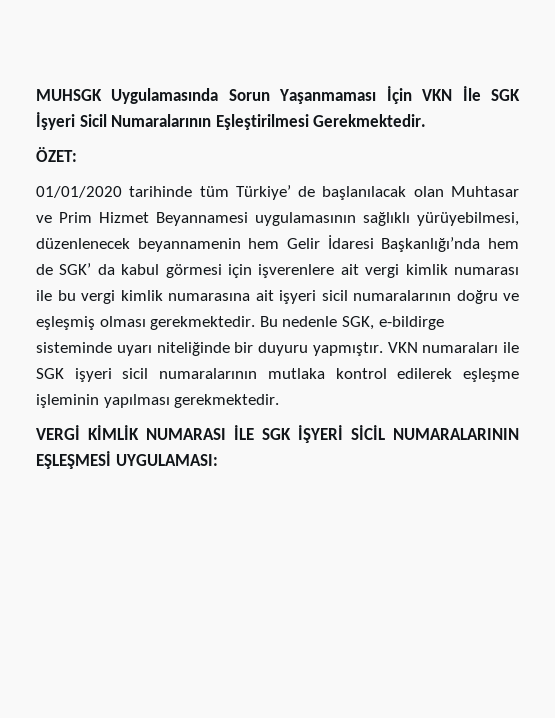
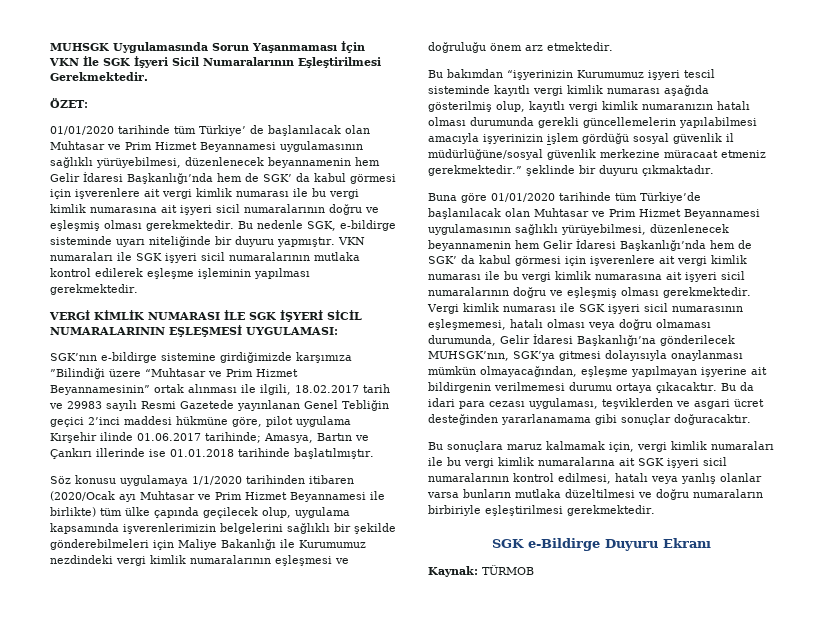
(218, 460) none -> [50,352,352,363] [50,368,298,379] [50,384,390,395] [49,400,389,411] [50,416,351,427] [50,432,369,443] [50,448,374,459] [50,475,354,486] [50,491,385,502] [50,507,350,518] [50,523,396,534] [50,539,366,550] [50,555,349,566] [428,42,613,53] [428,69,715,80] [428,85,709,96] [428,101,750,112] [428,117,757,128] [428,133,734,144] [428,149,766,160] [428,165,714,176] [428,192,701,203] [428,208,760,219] [428,224,729,235] [428,239,752,251] [428,255,747,266] [428,271,745,282] [428,287,751,298] [427,303,743,314] [428,319,711,330] [428,334,735,346] [428,350,743,361] [428,366,767,377] [428,382,754,393] [428,398,764,409] [428,414,751,425] [428,441,774,452] [428,457,727,468] [428,473,762,484] [427,489,763,500] [428,505,655,516] [491,538,711,551] [428,565,534,577] // SGK’nın e-bildirge sistemine girdiğimizde karşımıza ”Bilindiği üzere “Muhtasar ve Prim Hizmet Beyannamesinin” ortak alınması ile ilgili, 18.02.2017 tarih ve 29983 sayılı Resmi Gazetede yayınlanan Genel Tebliğin geçici 2’inci maddesi hükmüne göre, pilot uygulama Kırşehir ilinde 01.06.2017 tarihinde; Amasya, Bartın ve Çankırı illerinde ise 01.01.2018 tarihinde başlatılmıştır. // Söz konusu uygulamaya 1/1/2020 tarihinden itibaren (2020/Ocak ayı Muhtasar ve Prim Hizmet Beyannamesi ile birlikte) tüm ülke çapında geçilecek olup, uygulama kapsamında işverenlerimizin belgelerini sağlıklı bir şekilde gönderebilmeleri için Maliye Bakanlığı ile Kurumumuz nezdindeki vergi kimlik numaralarının eşleşmesi ve doğruluğu önem arz etmektedir. // Bu bakımdan “işyerinizin Kurumumuz işyeri tescil sisteminde kayıtlı vergi kimlik numarası aşağıda gösterilmiş olup, kayıtlı vergi kimlik numaranızın hatalı olması durumunda gerekli güncellemelerin yapılabilmesi amacıyla işyerinizin işlem gördüğü sosyal güvenlik il müdürlüğüne/sosyal güvenlik merkezine müracaat etmeniz gerekmektedir.” şeklinde bir duyuru çıkmaktadır. // Buna göre 01/01/2020 tarihinde tüm Türkiye’de başlanılacak olan Muhtasar ve Prim Hizmet Beyannamesi uygulamasının sağlıklı yürüyebilmesi, düzenlenecek beyannamenin hem Gelir İdaresi Başkanlığı’nda hem de SGK’ da kabul görmesi için işverenlere ait vergi kimlik numarası ile bu vergi kimlik numarasına ait işyeri sicil numaralarının doğru ve eşleşmiş olması gerekmektedir. Vergi kimlik numarası ile SGK işyeri sicil numarasının eşleşmemesi, hatalı olması veya doğru olmaması durumunda, Gelir İdaresi Başkanlığı’na gönderilecek MUHSGK’nın, SGK’ya gitmesi dolayısıyla onaylanması mümkün olmayacağından, eşleşme yapılmayan işyerine ait bildirgenin verilmemesi durumu ortaya çıkacaktır. Bu da idari para cezası uygulaması, teşviklerden ve asgari ücret desteğinden yararlanamama gibi sonuçlar doğuracaktır. // Bu sonuçlara maruz kalmamak için, vergi kimlik numaraları ile bu vergi kimlik numaralarına ait SGK işyeri sicil numaralarının kontrol edilmesi, hatalı veya yanlış olanlar varsa bunların mutlaka düzeltilmesi ve doğru numaraların birbiriyle eşleştirilmesi gerekmektedir. // SGK e-Bildirge Duyuru Ekranı // Kaynak: TÜRMOB

